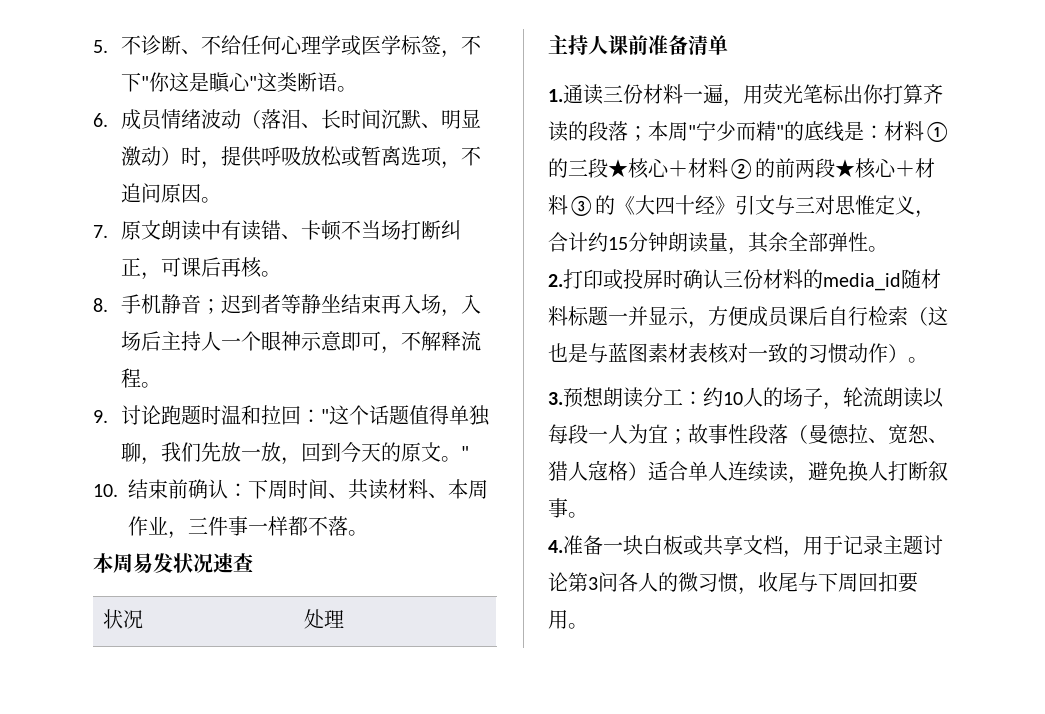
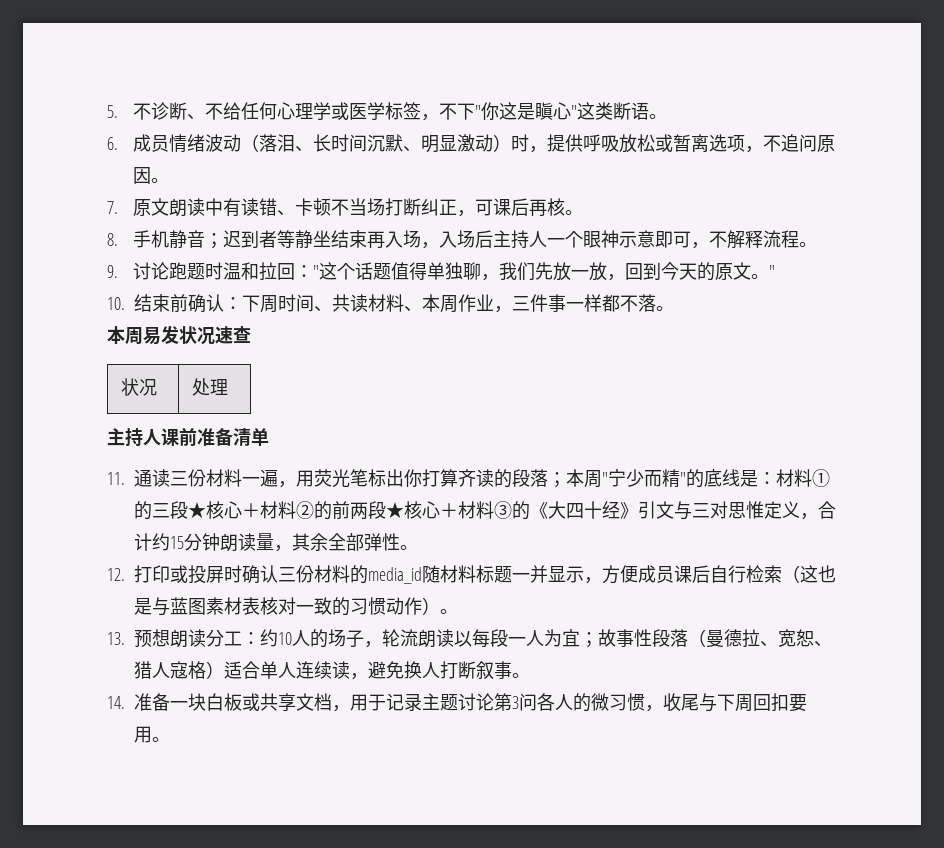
[548,89,563,102] 1. -> [107,472,125,485] 11.
[548,274,563,287] 2. -> [107,568,125,581] 12.
[548,392,563,405] 3. -> [107,632,125,645] 13.
[548,540,563,553] 4. -> [107,696,125,709] 14.

